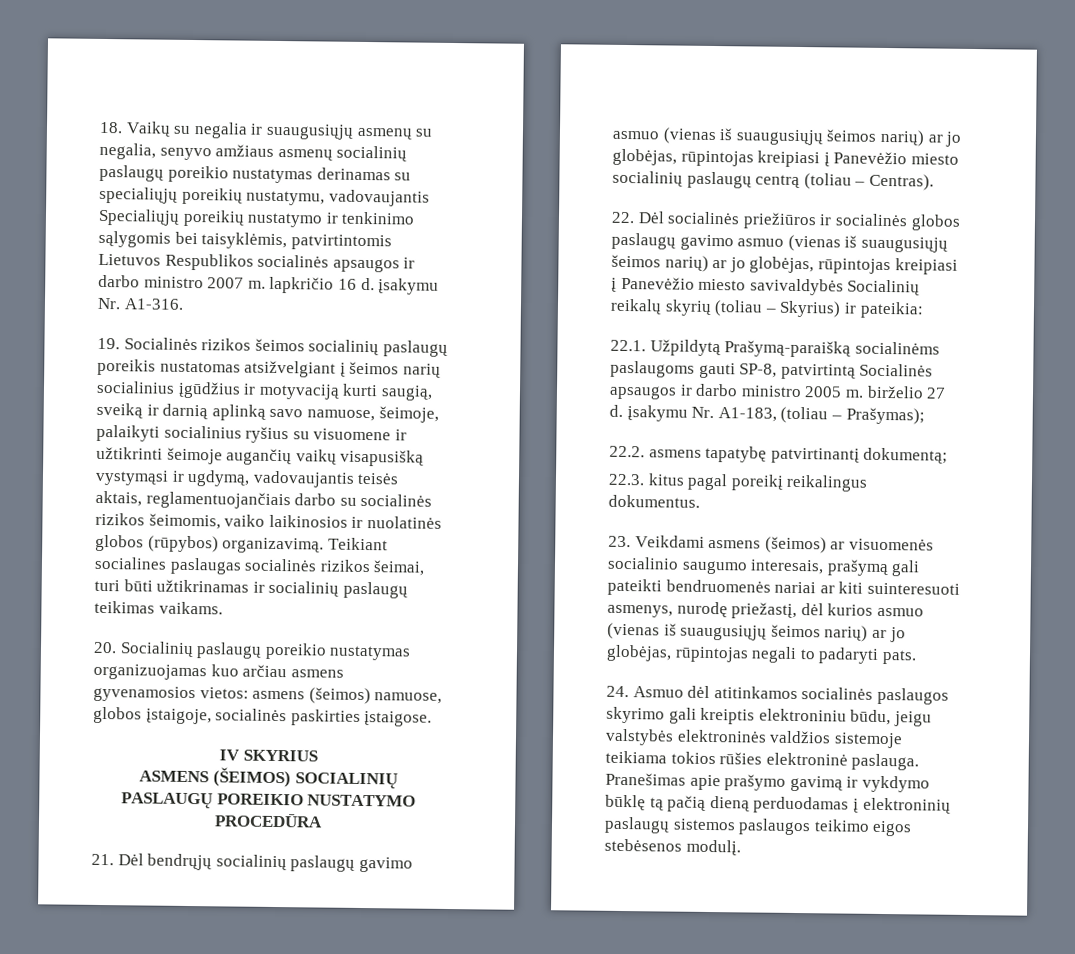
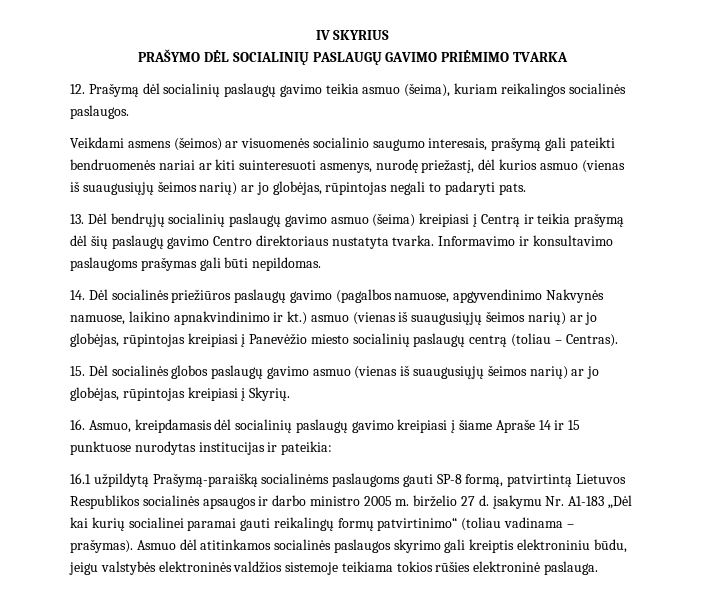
[99,121,434,140] [99,142,408,162] [99,164,412,184] [99,186,430,207] [98,208,416,228] [98,230,392,251] [98,253,416,273] [98,274,440,295] [97,297,184,310] [97,337,448,357] [97,358,441,378] [96,380,433,401] [96,402,439,423] [96,424,407,444] [96,446,425,467] [95,469,400,488] [95,490,433,510] [95,512,442,530] [95,534,388,554] [94,556,426,576] [94,579,408,599] [94,600,223,615] [93,641,412,661] [93,663,344,681] [93,685,443,705] [93,706,433,727] [219,749,318,762] [139,767,398,789] [120,792,417,809] [214,813,323,828] [91,853,413,873] [612,127,963,147] [612,148,959,168] [612,170,934,191] [611,211,961,231] [611,232,948,253] [611,254,958,275] [611,276,921,296] [610,298,924,319] [610,339,940,358] [610,360,934,380] [609,383,947,400] [609,404,925,425] [609,445,949,464] [608,473,869,492] [608,494,700,508] [608,535,631,548] 18. Vaikų su negalia ir suaugusiųjų asmenų su negalia, senyvo amžiaus asmenų socialinių paslaugų poreikio nustatymas derinamas su specialiųjų poreikių nustatymu, vadovaujantis Specialiųjų poreikių nustatymo ir tenkinimo sąlygomis bei taisyklėmis, patvirtintomis Lietuvos Respublikos socialinės apsaugos ir darbo ministro 2007 m. lapkričio 16 d. įsakymu Nr. A1-316. // 19. Socialinės rizikos šeimos socialinių paslaugų poreikis nustatomas atsižvelgiant į šeimos narių socialinius įgūdžius ir motyvaciją kurti saugią, sveiką ir darnią aplinką savo namuose, šeimoje, palaikyti socialinius ryšius su visuomene ir užtikrinti šeimoje augančių vaikų visapusišką vystymąsi ir ugdymą, vadovaujantis teisės aktais, reglamentuojančiais darbo su socialinės rizikos šeimomis, vaiko laikinosios ir nuolatinės globos (rūpybos) organizavimą. Teikiant socialines paslaugas socialinės rizikos šeimai, turi būti užtikrinamas ir socialinių paslaugų teikimas vaikams. // 20. Socialinių paslaugų poreikio nustatymas organizuojamas kuo arčiau asmens gyvenamosios vietos: asmens (šeimos) namuose, globos įstaigoje, socialinės paskirties įstaigose. // IV SKYRIUS // ASMENS (ŠEIMOS) SOCIALINIŲ PASLAUGŲ POREIKIO NUSTATYMO PROCEDŪRA // 21. Dėl bendrųjų socialinių paslaugų gavimo asmuo (vienas iš suaugusiųjų šeimos narių) ar jo globėjas, rūpintojas kreipiasi į Panevėžio miesto socialinių paslaugų centrą (toliau – Centras). // 22. Dėl socialinės priežiūros ir socialinės globos paslaugų gavimo asmuo (vienas iš suaugusiųjų šeimos narių) ar jo globėjas, rūpintojas kreipiasi į Panevėžio miesto savivaldybės Socialinių reikalų skyrių (toliau – Skyrius) ir pateikia: // 22.1. Užpildytą Prašymą-paraišką socialinėms paslaugoms gauti SP-8, patvirtintą Socialinės apsaugos ir darbo ministro 2005 m. birželio 27 d. įsakymu Nr. A1-183, (toliau – Prašymas); // 22.2. asmens tapatybę patvirtinantį dokumentą; // 22.3. kitus pagal poreikį reikalingus dokumentus. // 23. -> [315,30,390,40] [138,49,568,65] [70,83,626,97] [70,105,129,119] IV SKYRIUS // PRAŠYMO DĖL SOCIALINIŲ PASLAUGŲ GAVIMO PRIĖMIMO TVARKA // 12. Prašymą dėl socialinių paslaugų gavimo teikia asmuo (šeima), kuriam reikalingos socialinės paslaugos. //
[606,685,629,698] 24. -> [70,213,625,227] [70,235,613,249] [70,257,322,271] [70,289,605,303] [70,311,598,325] [70,333,618,347] [70,365,600,379] [70,387,291,401] [70,419,581,433] [70,441,333,455] [70,473,627,487] [70,495,632,509] [70,517,574,531] [70,539,133,553] 13. Dėl bendrųjų socialinių paslaugų gavimo asmuo (šeima) kreipiasi į Centrą ir teikia prašymą dėl šių paslaugų gavimo Centro direktoriaus nustatyta tvarka. Informavimo ir konsultavimo paslaugoms prašymas gali būti nepildomas. // 14. Dėl socialinės priežiūros paslaugų gavimo (pagalbos namuose, apgyvendinimo Nakvynės namuose, laikino apnakvindinimo ir kt.) asmuo (vienas iš suaugusiųjų šeimos narių) ar jo globėjas, rūpintojas kreipiasi į Panevėžio miesto socialinių paslaugų centrą (toliau – Centras). // 15. Dėl socialinės globos paslaugų gavimo asmuo (vienas iš suaugusiųjų šeimos narių) ar jo globėjas, rūpintojas kreipiasi į Skyrių. // 16. Asmuo, kreipdamasis dėl socialinių paslaugų gavimo kreipiasi į šiame Apraše 14 ir 15 punktuose nurodytas institucijas ir pateikia: // 16.1 užpildytą Prašymą-paraišką socialinėms paslaugoms gauti SP-8 formą, patvirtintą Lietuvos Respublikos socialinės apsaugos ir darbo ministro 2005 m. birželio 27 d. įsakymu Nr. A1-183 „Dėl kai kurių socialinei paramai gauti reikalingų formų patvirtinimo“ (toliau vadinama – prašymas).
[605,772,930,793] [605,794,951,814] [604,816,913,837] [604,838,741,856] Pranešimas apie prašymo gavimą ir vykdymo būklę tą pačią dieną perduodamas į elektroninių paslaugų sistemos paslaugos teikimo eigos stebėsenos modulį. -> (599, 568) none

